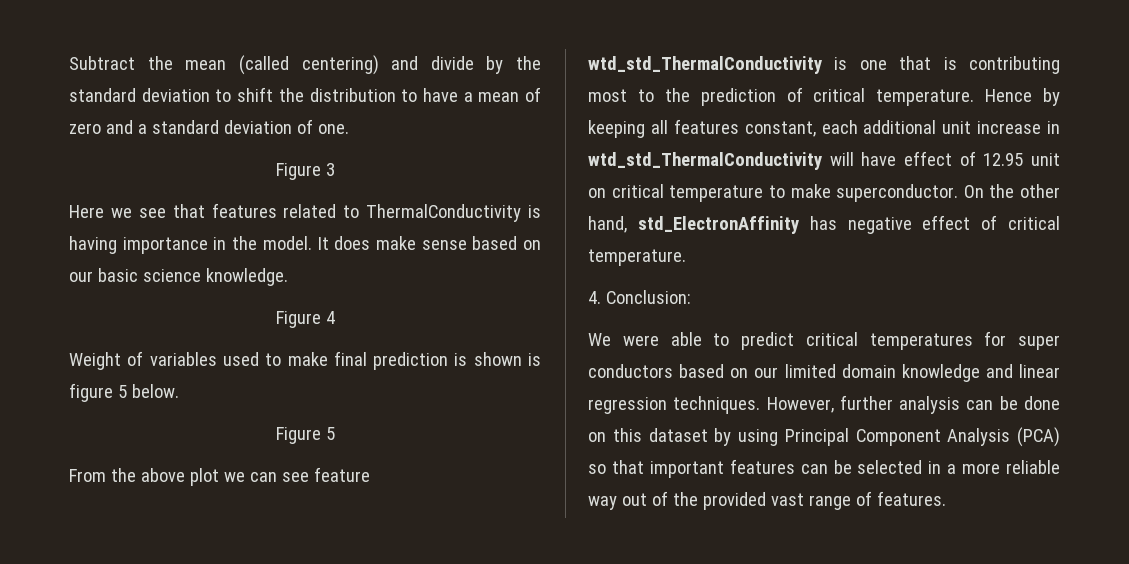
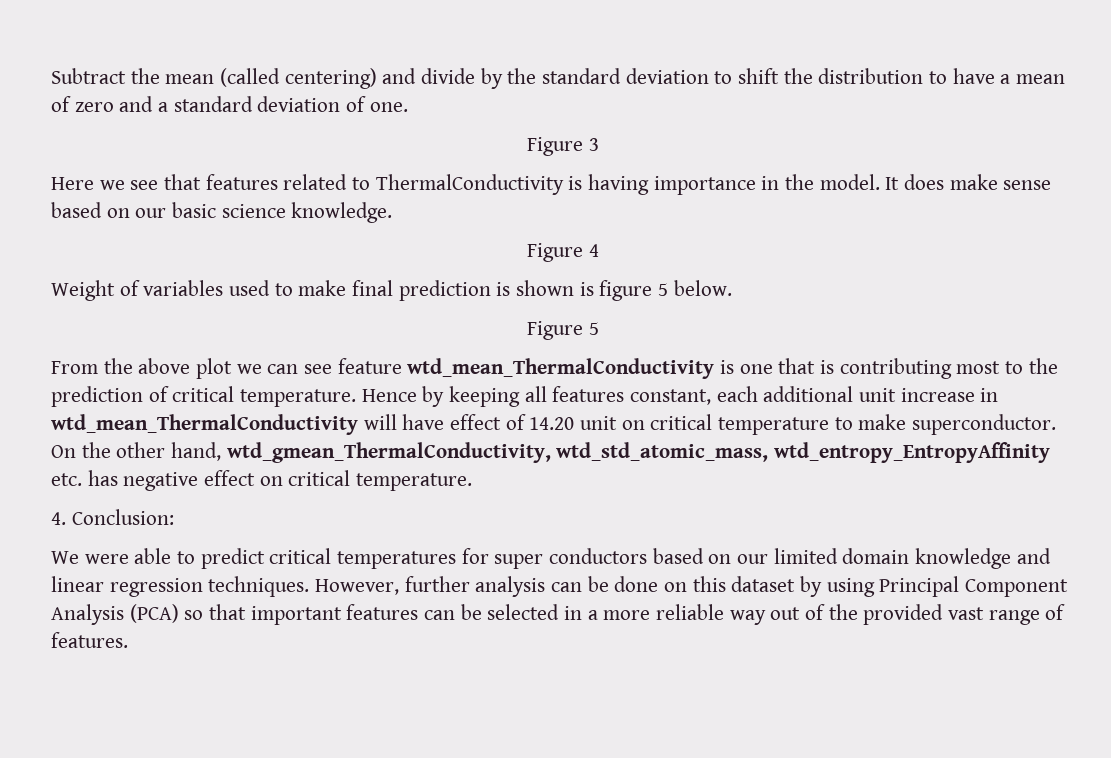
[588,56,822,74] wtd_std_ThermalConductivity -> [407,358,715,379] wtd_mean_ThermalConductivity
[588,152,822,170] wtd_std_ThermalConductivity -> [51,414,358,435] wtd_mean_ThermalConductivity
[983,153,1024,166] 12.95 -> [529,417,575,430] 14.20
[637,216,799,234] std_ElectronAffinity -> [226,442,1051,463] [51,473,82,486] wtd_gmean_ThermalConductivity, wtd_std_atomic_mass, wtd_entropy_EntropyAffinity etc.
[981,215,998,230] of -> [259,476,283,486] on

